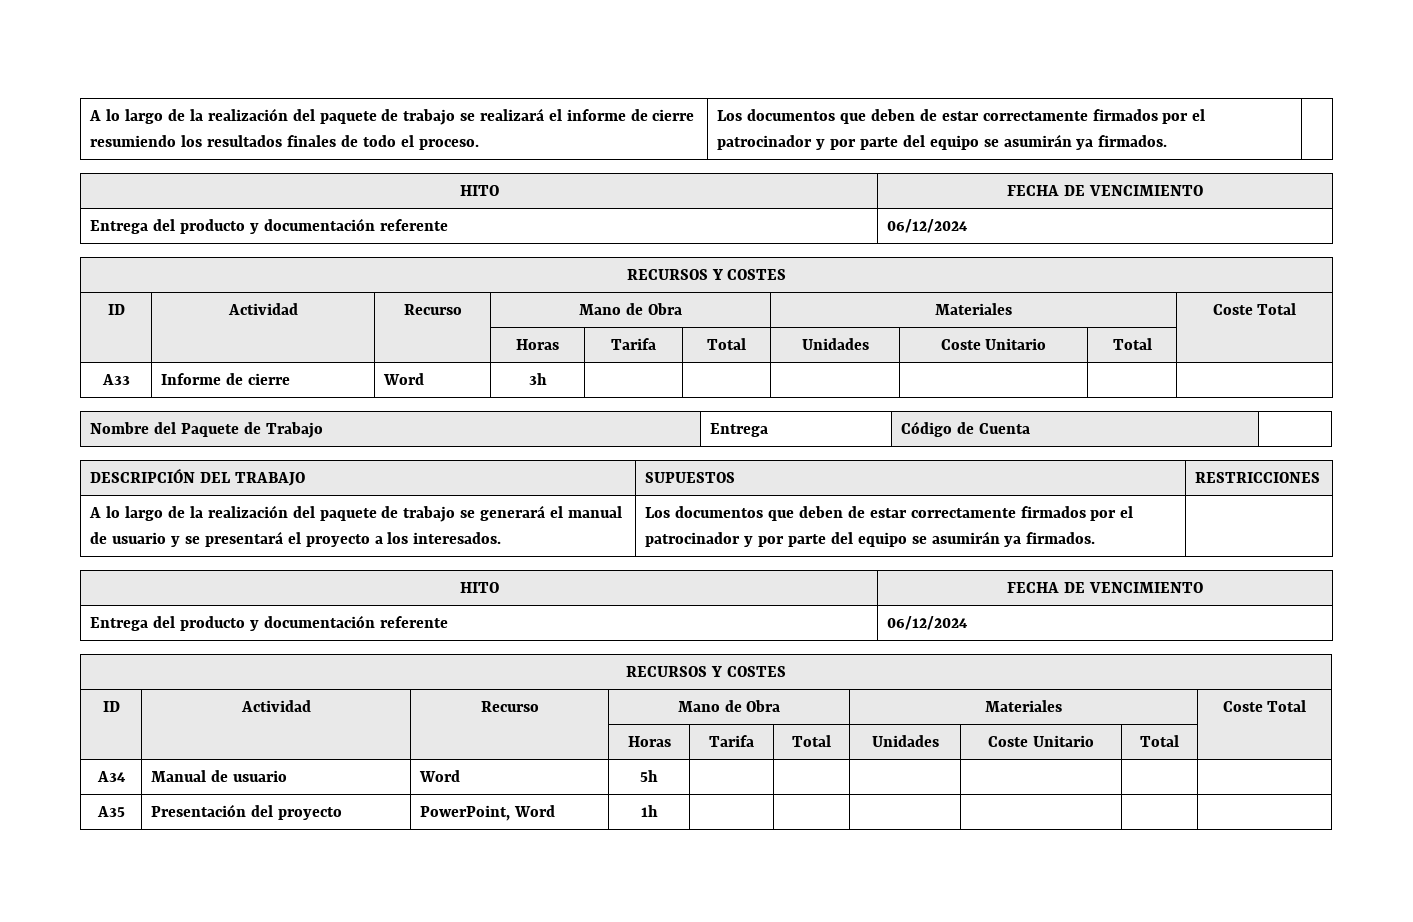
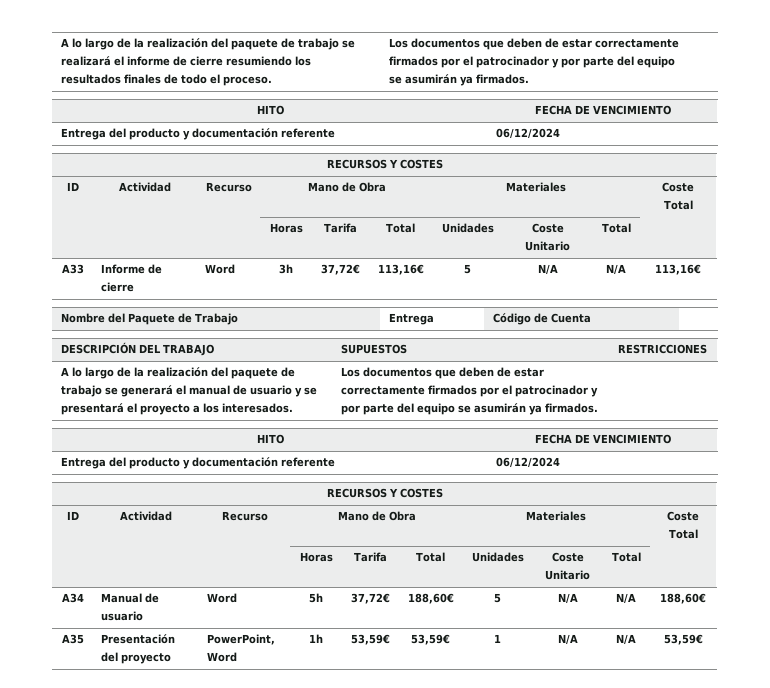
(547, 379) | | | | | -> [320,264,360,275] [377,264,424,275] [464,264,471,274] [537,264,558,275] [606,264,626,275] [655,264,701,275] 37,72€ | 113,16€ | 5 | N/A | N/A | 113,16€
(658, 776) | | | | | -> [350,593,390,604] [407,593,454,604] [494,593,501,603] [557,593,578,604] [616,593,636,604] [660,593,706,604] 37,72€ | 188,60€ | 5 | N/A | N/A | 188,60€
(658, 811) | | | | | -> [350,634,390,645] [411,634,450,645] [494,634,501,643] [557,634,578,645] [616,634,636,645] [663,634,703,645] 53,59€ | 53,59€ | 1 | N/A | N/A | 53,59€

